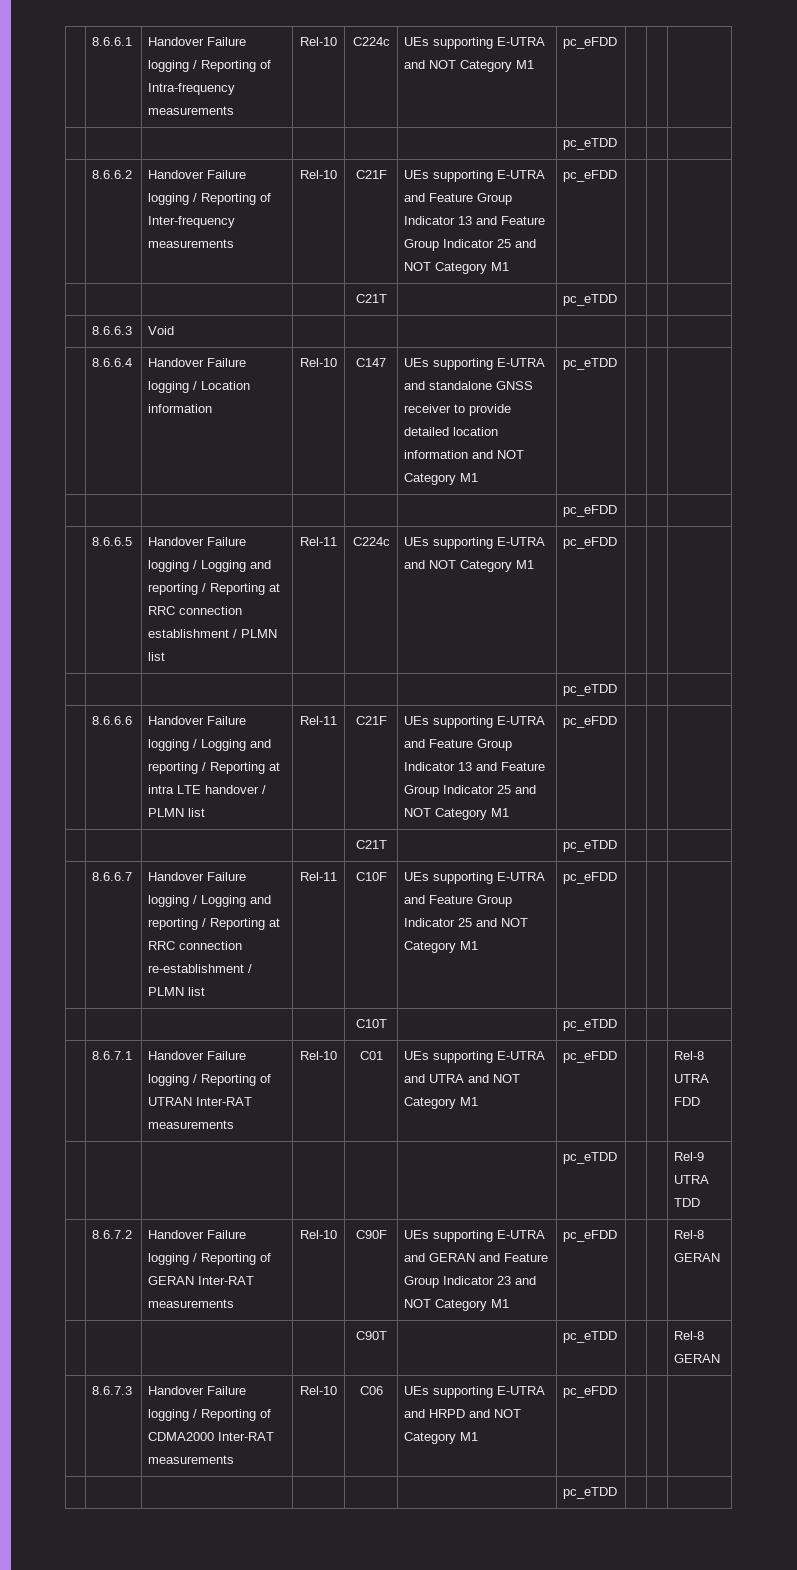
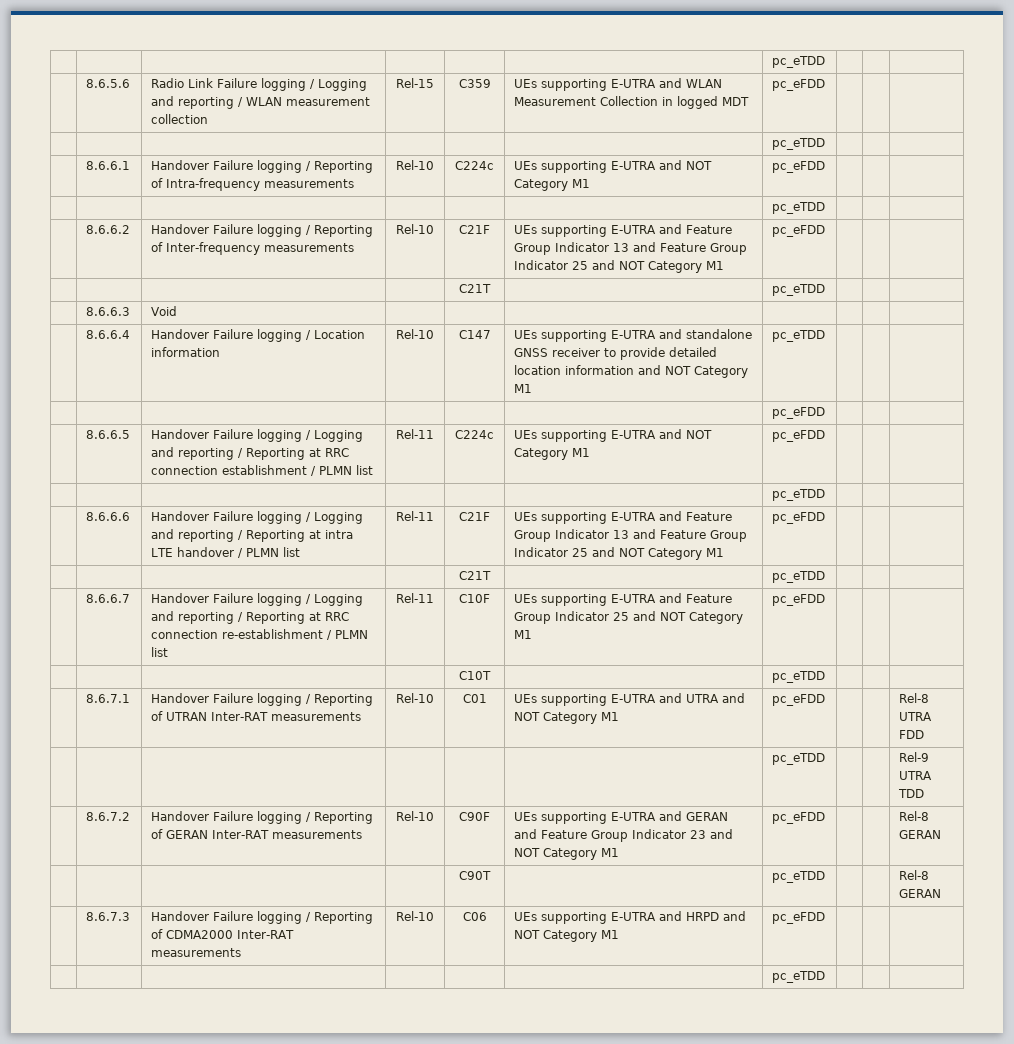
(92, 41) | -> [771,56,825,68] [85,79,130,88] [150,78,367,91] [150,96,370,109] [150,114,208,124] [396,78,434,88] [458,79,491,88] [513,78,722,91] [513,96,749,109] [771,79,825,91] [771,138,825,150] | | | | | | pc_eTDD | | | // | 8.6.5.6 | Radio Link Failure logging / Logging and reporting / WLAN measurement collection | Rel-15 | C359 | UEs supporting E-UTRA and WLAN Measurement Collection in logged MDT | pc_eFDD | | | // | | | | | | pc_eTDD | | | // |

